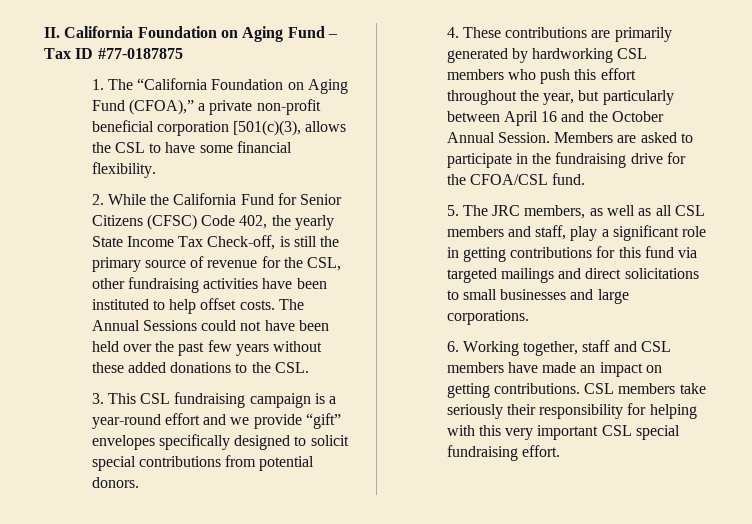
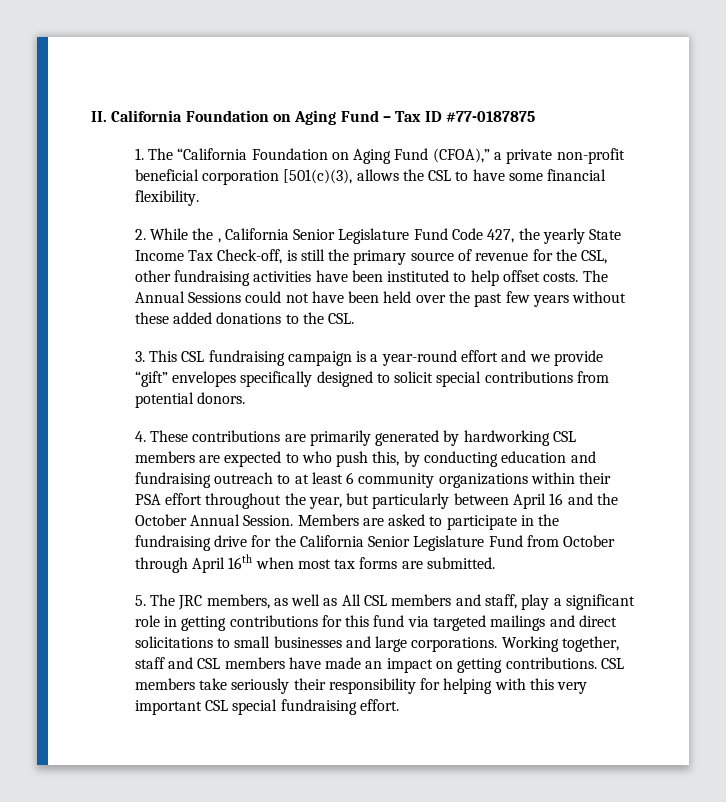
[173,193,343,205] [91,214,268,230] California Fund for Senior Citizens (CFSC) Code 402, -> [217,228,515,244] , California Senior Legislature Fund Code 427,
[507,69,597,84] who push this -> [198,451,596,467] [134,472,612,488] [134,494,161,505] are expected to who push this, by conducting education and fundraising outreach to at least 6 community organizations within their PSA
[469,173,586,185] CFOA/CSL fund. -> [299,535,616,551] [134,554,496,573] California Senior Legislature Fund from October through April 16th when most tax forms are submitted.
[655,205,672,216] all -> [341,594,361,606] All
[446,341,459,352] // 6. -> (498, 644) none

